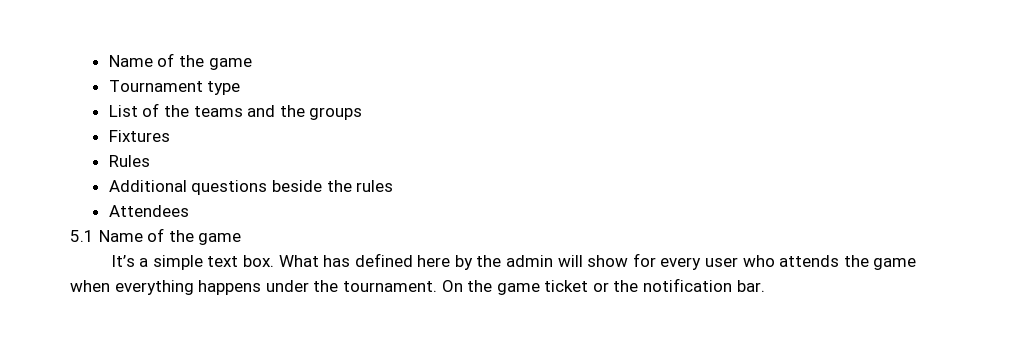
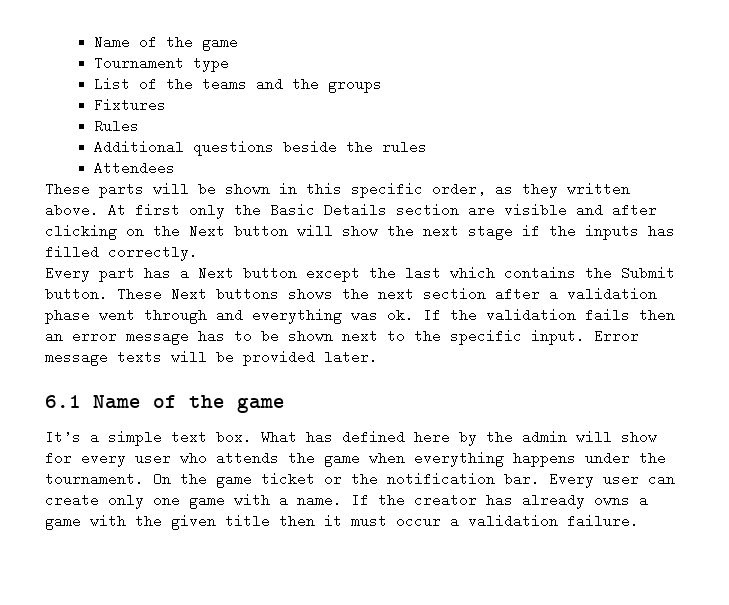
[70,230,94,242] 5.1 -> [45,182,630,198] [45,203,657,219] [45,224,675,240] [45,245,198,261] [45,266,675,282] [45,287,657,301] [45,308,675,324] [45,329,639,345] [45,350,378,366] [45,395,81,408] These parts will be shown in this specific order, as they written above. At first only the Basic Details section are visible and after clicking on the Next button will show the next stage if the inputs has filled correctly. // Every part has a Next button except the last which contains the Submit button. These Next buttons shows the next section after a validation phase went through and everything was ok. If the validation fails then an error message has to be shown next to the specific input. Error message texts will be provided later. // 6.1
(765, 286) none -> [549,472,675,488] [45,493,648,509] [45,514,639,530] Every user can create only one game with a name. If the creator has already owns a game with the given title then it must occur a validation failure.

